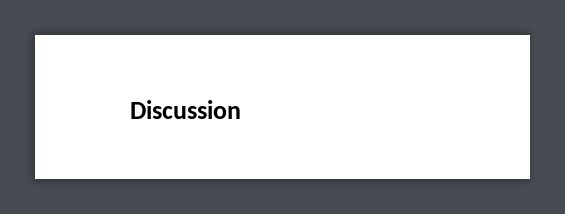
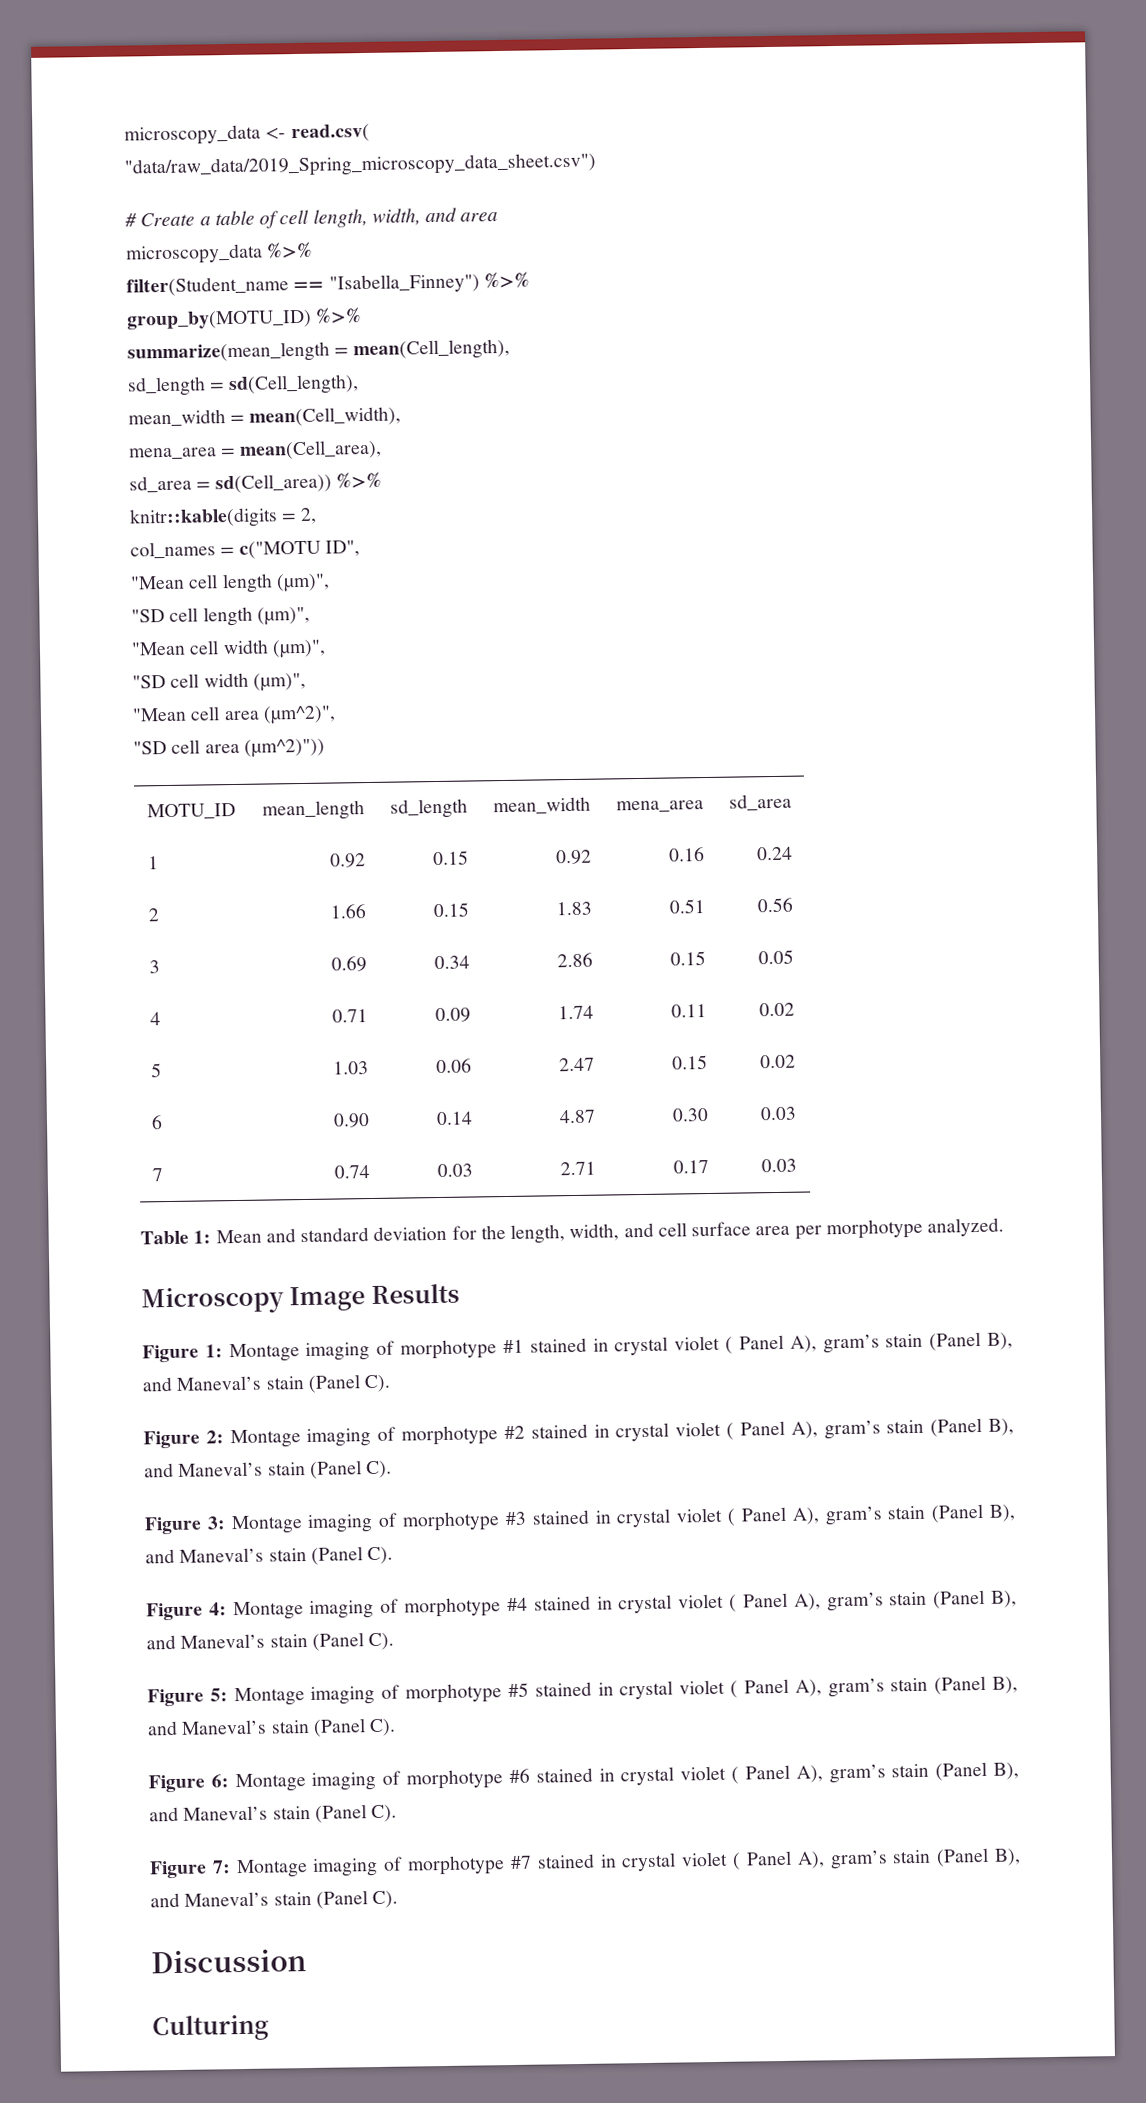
(130, 109) none -> [124,123,370,146] [124,152,596,179] [125,207,499,229] [125,241,314,265] [126,271,530,297] [126,307,363,330] [127,338,510,364] [127,374,359,397] [128,406,401,427] [129,439,382,460] [129,471,382,494] [129,507,317,529] [130,540,360,559] [130,573,330,594] [131,606,310,627] [131,639,326,659] [132,672,306,692] [132,705,336,725] [133,738,325,758] [146,802,236,820] [262,800,366,821] [390,798,469,819] [493,796,592,815] [616,800,705,813] [729,793,793,811] [147,856,159,870] [330,853,367,868] [433,850,470,866] [556,849,593,865] [668,847,706,862] [756,846,794,861] [147,908,160,922] [330,904,367,919] [433,902,470,918] [556,901,593,916] [669,899,706,914] [757,897,794,913] [148,960,160,974] [331,956,368,972] [434,955,471,970] [557,952,594,968] [670,951,707,966] [758,949,795,965] [149,1012,161,1026] [332,1009,369,1023] [435,1007,472,1023] [558,1005,595,1020] [671,1004,708,1018] [759,1002,796,1017] [150,1063,162,1078] [333,1061,370,1075] [436,1058,473,1074] [559,1057,596,1072] [672,1054,709,1070] [760,1054,797,1069] [150,1115,163,1130] [333,1113,371,1128] [436,1111,474,1126] [559,1109,597,1124] [672,1107,710,1122] [760,1106,798,1121] [151,1168,163,1182] [334,1165,371,1179] [437,1163,474,1178] [560,1161,597,1176] [673,1159,710,1174] [761,1158,798,1173] [140,1217,1005,1245] [141,1283,460,1315] [142,1331,1014,1363] [142,1374,392,1393] [143,1417,1015,1449] [144,1460,393,1479] [144,1503,1017,1535] [145,1546,394,1565] [146,1589,1018,1621] [146,1632,395,1651] [147,1675,1019,1707] [147,1718,397,1737] [148,1761,1020,1793] [149,1804,398,1823] [149,1847,1022,1879] [150,1890,399,1909] microscopy_data <- read.csv( // "data/raw_data/2019_Spring_microscopy_data_sheet.csv") // # Create a table of cell length, width, and area // microscopy_data %>% // filter(Student_name == "Isabella_Finney") %>% // group_by(MOTU_ID) %>% // summarize(mean_length = mean(Cell_length), // sd_length = sd(Cell_length), // mean_width = mean(Cell_width), // mena_area = mean(Cell_area), // sd_area = sd(Cell_area)) %>% // knitr::kable(digits = 2, // col_names = c("MOTU ID", // "Mean cell length (µm)", // "SD cell length (µm)", // "Mean cell width (µm)", // "SD cell width (µm)", // "Mean cell area (µm^2)", // "SD cell area (µm^2)")) // MOTU_ID | mean_length | sd_length | mean_width | mena_area | sd_area // 1 | 0.92 | 0.15 | 0.92 | 0.16 | 0.24 // 2 | 1.66 | 0.15 | 1.83 | 0.51 | 0.56 // 3 | 0.69 | 0.34 | 2.86 | 0.15 | 0.05 // 4 | 0.71 | 0.09 | 1.74 | 0.11 | 0.02 // 5 | 1.03 | 0.06 | 2.47 | 0.15 | 0.02 // 6 | 0.90 | 0.14 | 4.87 | 0.30 | 0.03 // 7 | 0.74 | 0.03 | 2.71 | 0.17 | 0.03 // Table 1: Mean and standard deviation for the length, width, and cell surface area per morphotype analyzed. // Microscopy Image Results // Figure 1: Montage imaging of morphotype #1 stained in crystal violet ( Panel A), gram’s stain (Panel B), and Maneval’s stain (Panel C). // Figure 2: Montage imaging of morphotype #2 stained in crystal violet ( Panel A), gram’s stain (Panel B), and Maneval’s stain (Panel C). // Figure 3: Montage imaging of morphotype #3 stained in crystal violet ( Panel A), gram’s stain (Panel B), and Maneval’s stain (Panel C). // Figure 4: Montage imaging of morphotype #4 stained in crystal violet ( Panel A), gram’s stain (Panel B), and Maneval’s stain (Panel C). // Figure 5: Montage imaging of morphotype #5 stained in crystal violet ( Panel A), gram’s stain (Panel B), and Maneval’s stain (Panel C). // Figure 6: Montage imaging of morphotype #6 stained in crystal violet ( Panel A), gram’s stain (Panel B), and Maneval’s stain (Panel C). // Figure 7: Montage imaging of morphotype #7 stained in crystal violet ( Panel A), gram’s stain (Panel B), and Maneval’s stain (Panel C). //
(241, 109) none -> [152,2014,269,2042] // Culturing

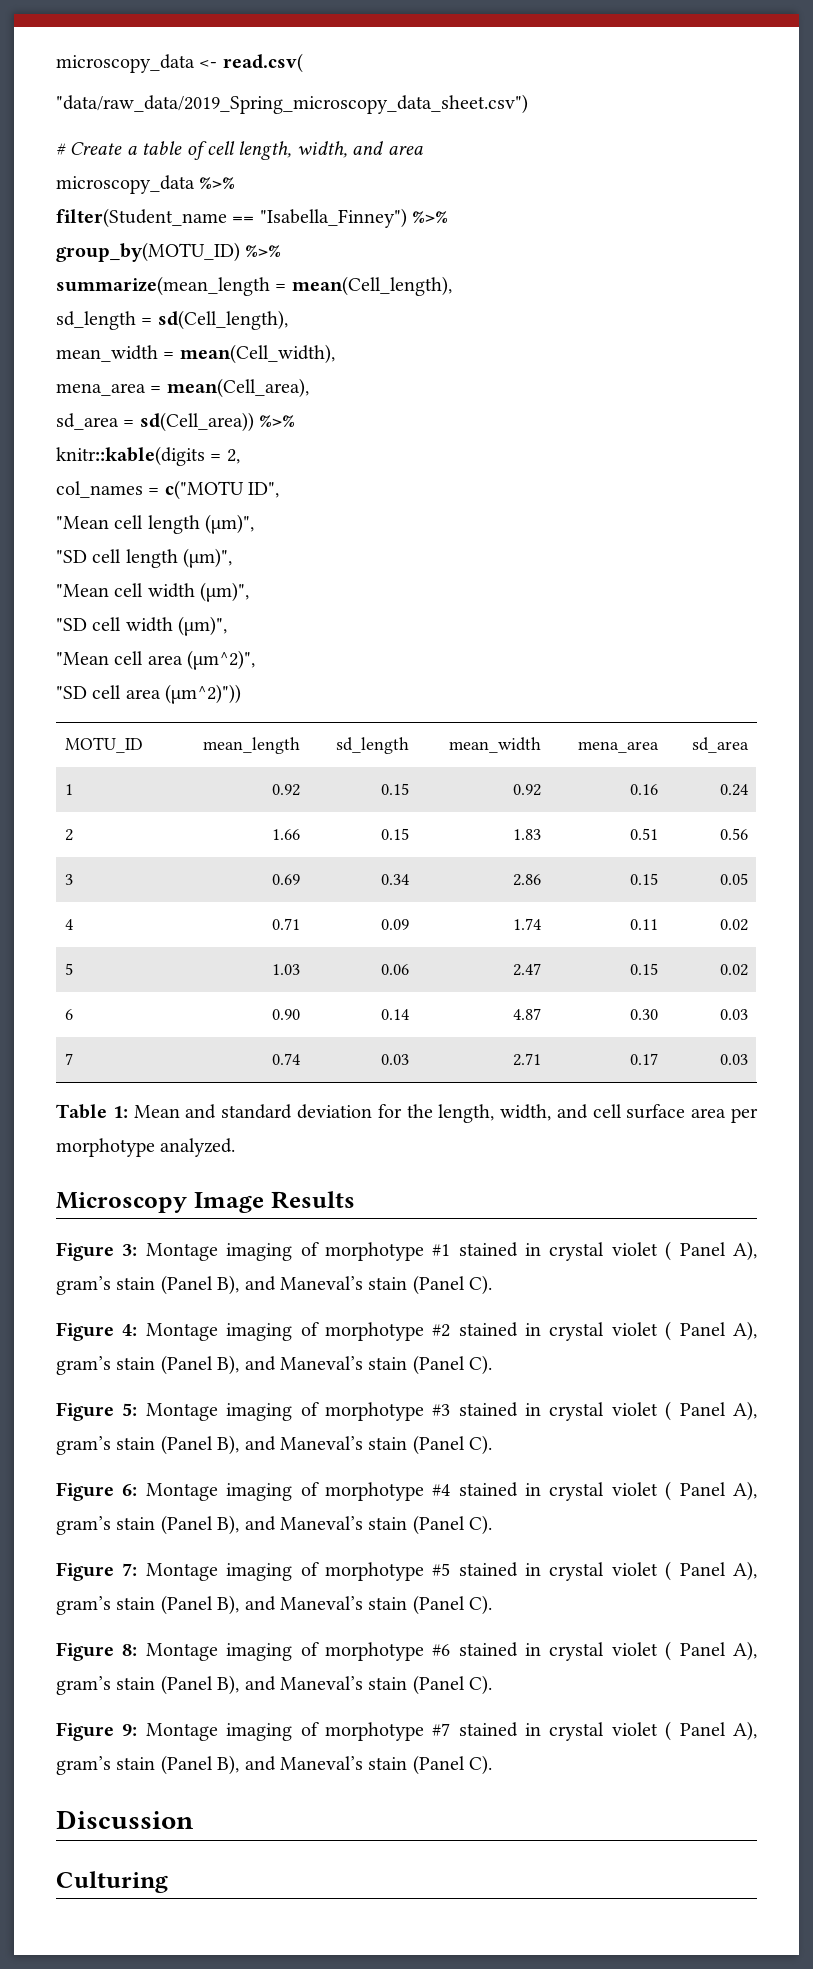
[204,1344,223,1358] 1: -> [122,1244,138,1256] 3:
[205,1430,224,1444] 2: -> [122,1324,138,1336] 4:
[206,1516,226,1530] 3: -> [122,1403,138,1416] 5:
[208,1602,227,1616] 4: -> [122,1484,138,1496] 6:
[209,1688,228,1702] 5: -> [122,1563,138,1576] 7:
[210,1774,229,1788] 6: -> [122,1644,138,1656] 8:
[211,1860,231,1874] 7: -> [122,1724,138,1736] 9:

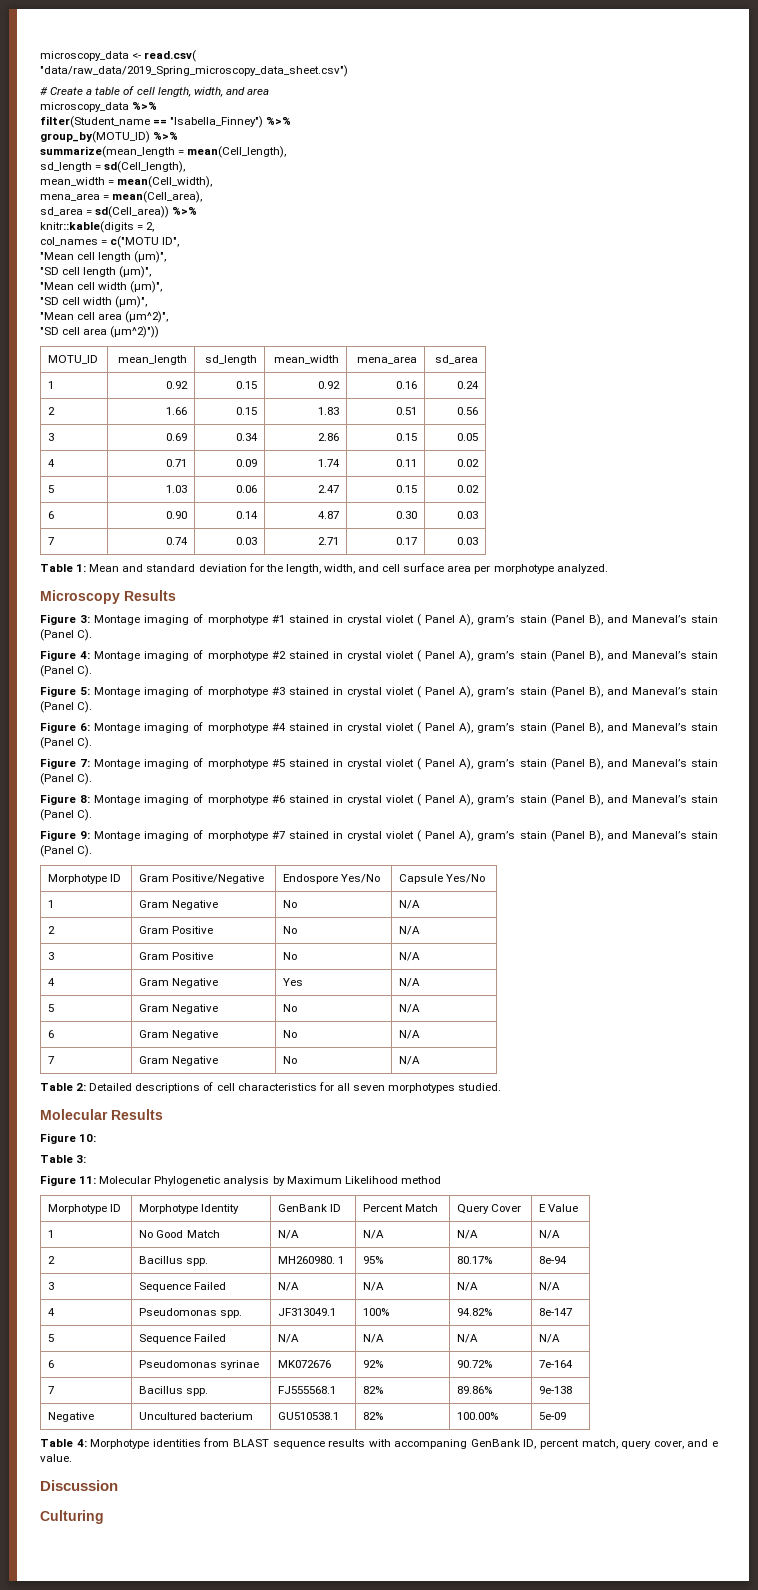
[193,1192,264,1213] Image -> (120, 597) none
(493, 1765) none -> [48,874,122,884] [139,874,265,884] [283,874,381,884] [399,874,486,884] [48,900,55,908] [139,900,219,910] [283,900,298,908] [399,900,421,909] [48,926,56,934] [139,926,214,934] [283,926,298,934] [399,926,421,935] [48,952,55,960] [139,952,214,960] [283,952,298,960] [399,952,421,961] [48,978,56,986] [139,978,219,988] [283,978,304,986] [399,978,421,987] [48,1004,55,1012] [139,1004,219,1014] [283,1004,298,1012] [399,1004,421,1013] [48,1030,55,1038] [139,1030,219,1040] [283,1030,298,1038] [399,1030,421,1039] [48,1056,55,1064] [139,1056,219,1066] [283,1056,298,1064] [399,1056,421,1065] [40,1082,502,1093] [40,1109,163,1120] [40,1133,97,1144] [40,1155,87,1163] [40,1175,441,1186] [48,1204,122,1214] [139,1204,240,1214] [278,1204,342,1212] [363,1204,439,1212] [457,1204,522,1214] [539,1204,579,1212] [48,1230,55,1238] [139,1230,220,1238] [278,1230,300,1239] [363,1230,385,1239] [457,1230,479,1239] [539,1230,561,1239] [48,1256,56,1264] [139,1256,209,1266] [278,1256,345,1264] [363,1256,384,1264] [457,1256,493,1264] [539,1256,568,1264] [48,1282,55,1290] [139,1282,227,1292] [278,1282,300,1291] [363,1282,385,1291] [457,1282,479,1291] [539,1282,561,1291] [48,1308,56,1316] [139,1308,243,1318] [278,1308,337,1316] [363,1308,390,1316] [457,1308,493,1316] [539,1308,573,1316] [48,1334,55,1342] [139,1334,227,1344] [278,1334,300,1343] [363,1334,385,1343] [457,1334,479,1343] [539,1334,561,1343] [48,1360,55,1368] [139,1360,260,1370] [278,1360,332,1368] [363,1360,384,1368] [457,1360,493,1368] [539,1360,574,1368] [48,1386,55,1394] [139,1386,209,1396] [278,1386,337,1394] [363,1386,384,1394] [457,1386,493,1394] [539,1386,573,1394] [48,1412,95,1422] [139,1412,254,1420] [278,1412,340,1420] [363,1412,384,1420] [457,1412,499,1420] [539,1412,567,1420] [40,1438,718,1449] [40,1454,72,1462] // Morphotype ID | Gram Positive/Negative | Endospore Yes/No | Capsule Yes/No // 1 | Gram Negative | No | N/A // 2 | Gram Positive | No | N/A // 3 | Gram Positive | No | N/A // 4 | Gram Negative | Yes | N/A // 5 | Gram Negative | No | N/A // 6 | Gram Negative | No | N/A // 7 | Gram Negative | No | N/A // Table 2: Detailed descriptions of cell characteristics for all seven morphotypes studied. // Molecular Results // Figure 10: // Table 3: // Figure 11: Molecular Phylogenetic analysis by Maximum Likelihood method // Morphotype ID | Morphotype Identity | GenBank ID | Percent Match | Query Cover | E Value // 1 | No Good Match | N/A | N/A | N/A | N/A // 2 | Bacillus spp. | MH260980. 1 | 95% | 80.17% | 8e-94 // 3 | Sequence Failed | N/A | N/A | N/A | N/A // 4 | Pseudomonas spp. | JF313049.1 | 100% | 94.82% | 8e-147 // 5 | Sequence Failed | N/A | N/A | N/A | N/A // 6 | Pseudomonas syrinae | MK072676 | 92% | 90.72% | 7e-164 // 7 | Bacillus spp. | FJ555568.1 | 82% | 89.86% | 9e-138 // Negative | Uncultured bacterium | GU510538.1 | 82% | 100.00% | 5e-09 // Table 4: Morphotype identities from BLAST sequence results with accompaning GenBank ID, percent match, query cover, and e value.

